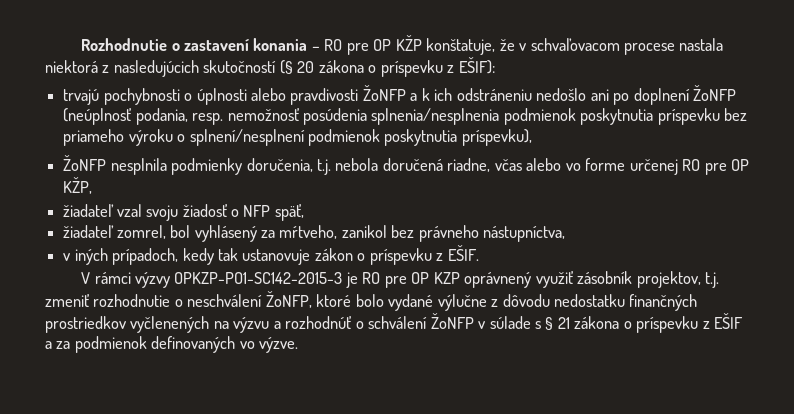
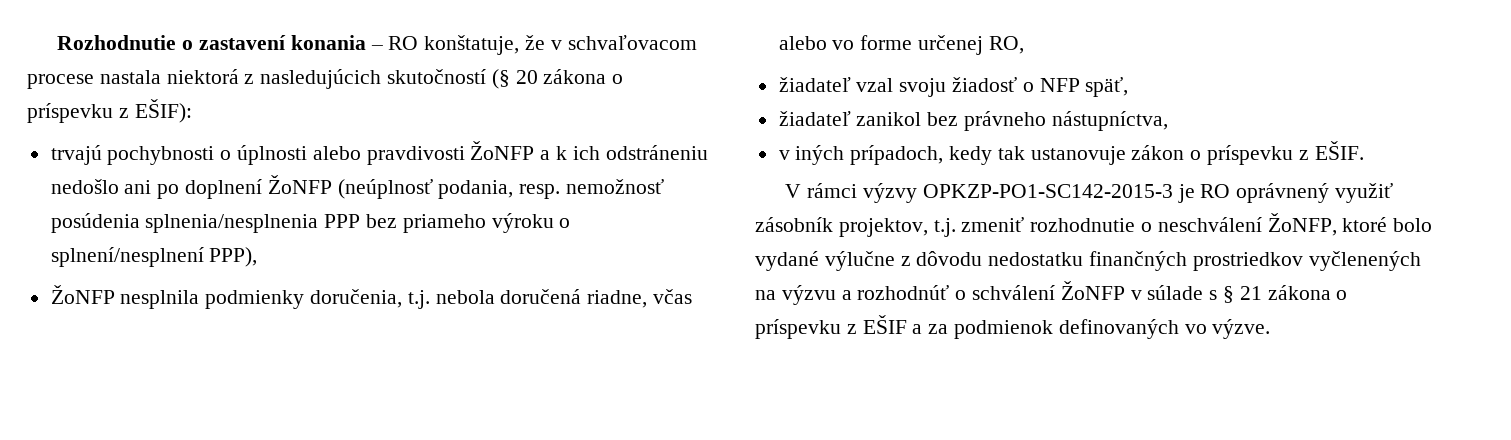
[346,35,422,55] pre OP KŽP -> (419, 43) none
[503,108,720,125] podmienok poskytnutia príspevku -> [324,214,361,228] PPP
[307,129,532,146] podmienok poskytnutia príspevku), -> [209,247,258,267] PPP),
[682,159,749,175] [63,177,93,194] RO pre OP KŽP, -> [988,36,1024,54] RO,
[116,225,338,242] zomrel, bol vyhlásený za mŕtveho, -> (851, 118) none
[384,272,460,288] pre OP KZP -> (1231, 191) none

